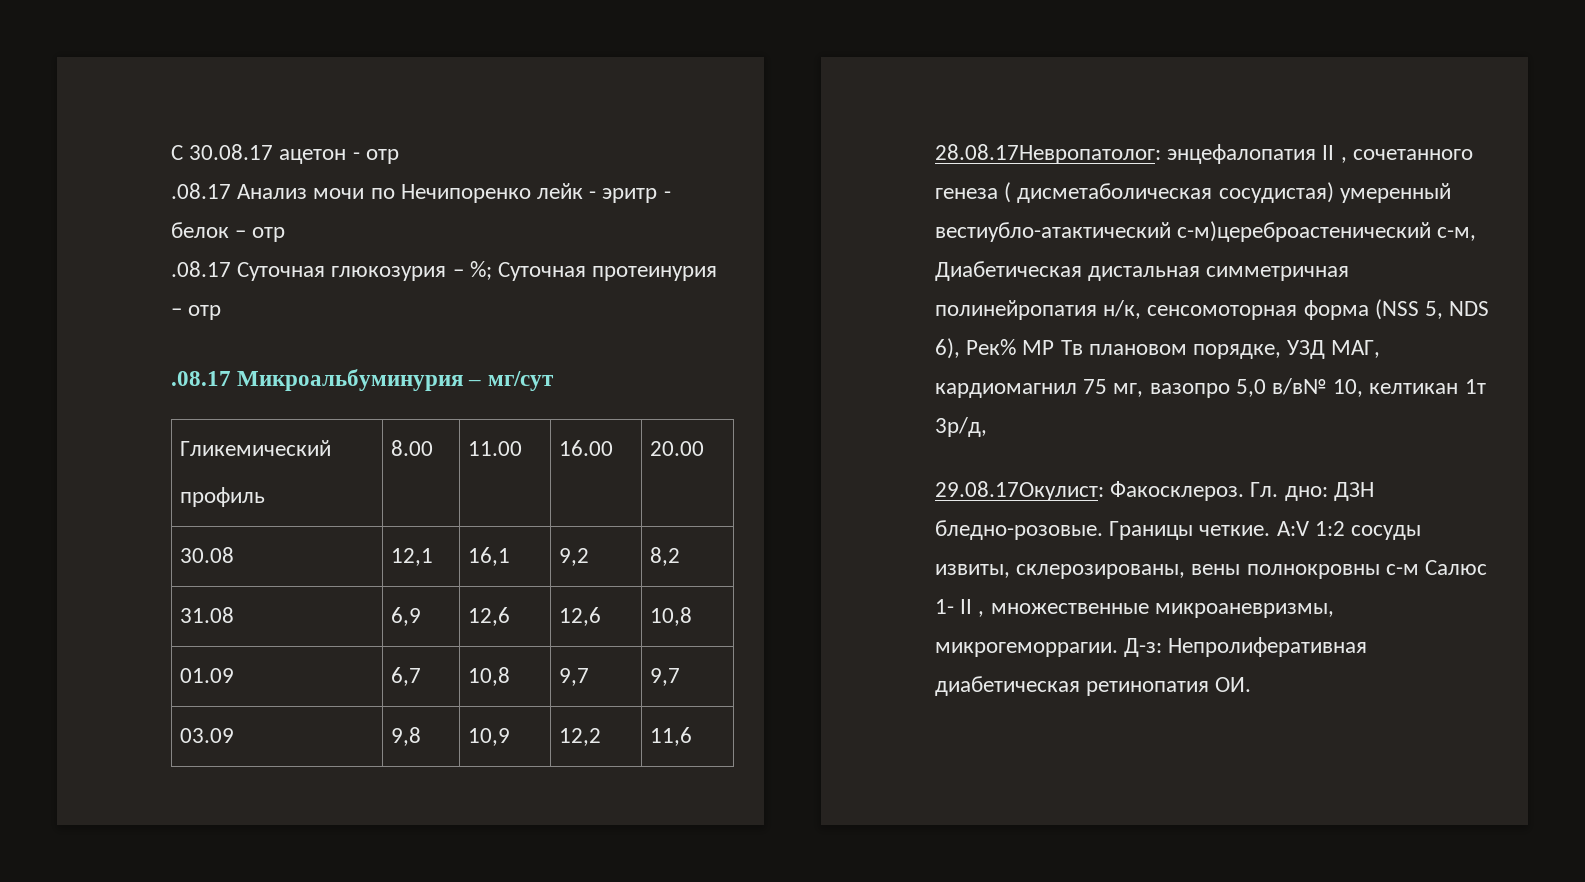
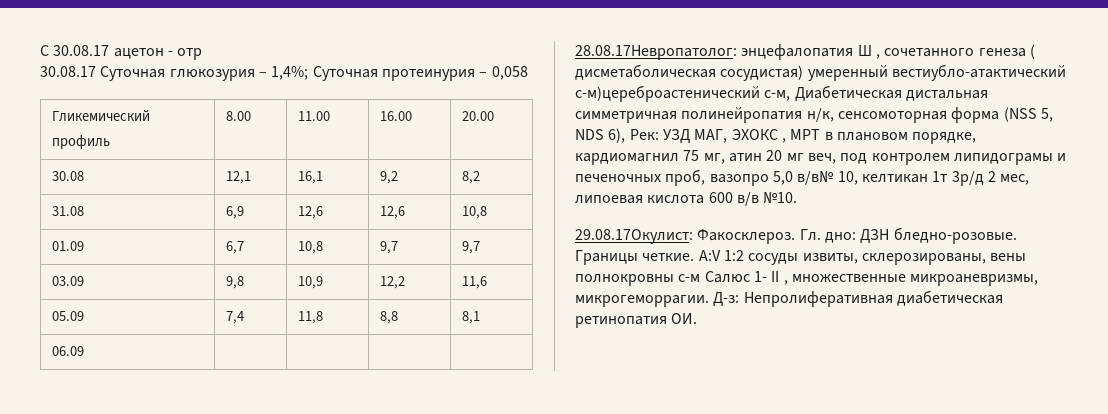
[171,183,671,203] [171,222,286,242] [171,261,231,277] .08.17 Анализ мочи по Нечипоренко лейк - эритр - белок – отр // .08.17 -> [40,66,96,77] 30.08.17
[469,261,492,280] %; -> [271,66,309,80] 1,4%;
[188,305,222,320] [171,369,554,391] отр // .08.17 Микроальбуминурия – мг/сут -> [491,66,528,80] 0,058
(693, 736) none -> [52,311,85,321] [226,311,245,324] [298,311,324,324] [380,311,399,324] [462,311,481,324] [52,346,85,356] // 05.09 | 7,4 | 11,8 | 8,8 | 8,1 // 06.09 | | | |
[1322,145,1335,160] II -> [857,45,872,56] Ш
[966,339,1381,359] [935,379,1144,398] Рек% МР Тв плановом порядке, УЗД МАГ, кардиомагнил 75 мг, -> [629,129,977,144] [575,150,1067,165] [575,169,706,186] Рек: УЗД МАГ, ЭХОКС , МРТ в плановом порядке, кардиомагнил 75 мг, атин 20 мг веч, под контролем липидограмы и печеночных проб,
[935,417,987,437] 3р/д, -> [951,171,1030,186] [575,192,798,206] 3р/д 2 мес, липоевая кислота 600 в/в №10.

